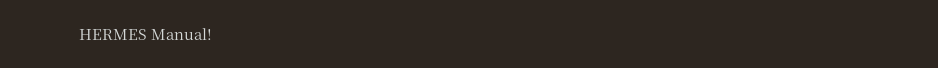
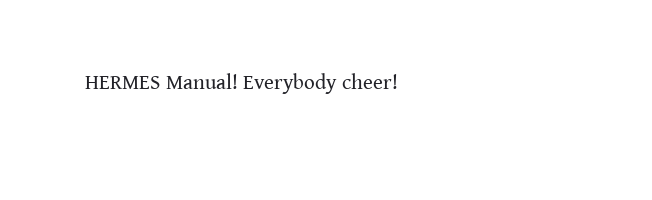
(213, 34) none -> [243,73,399,94] Everybody cheer!

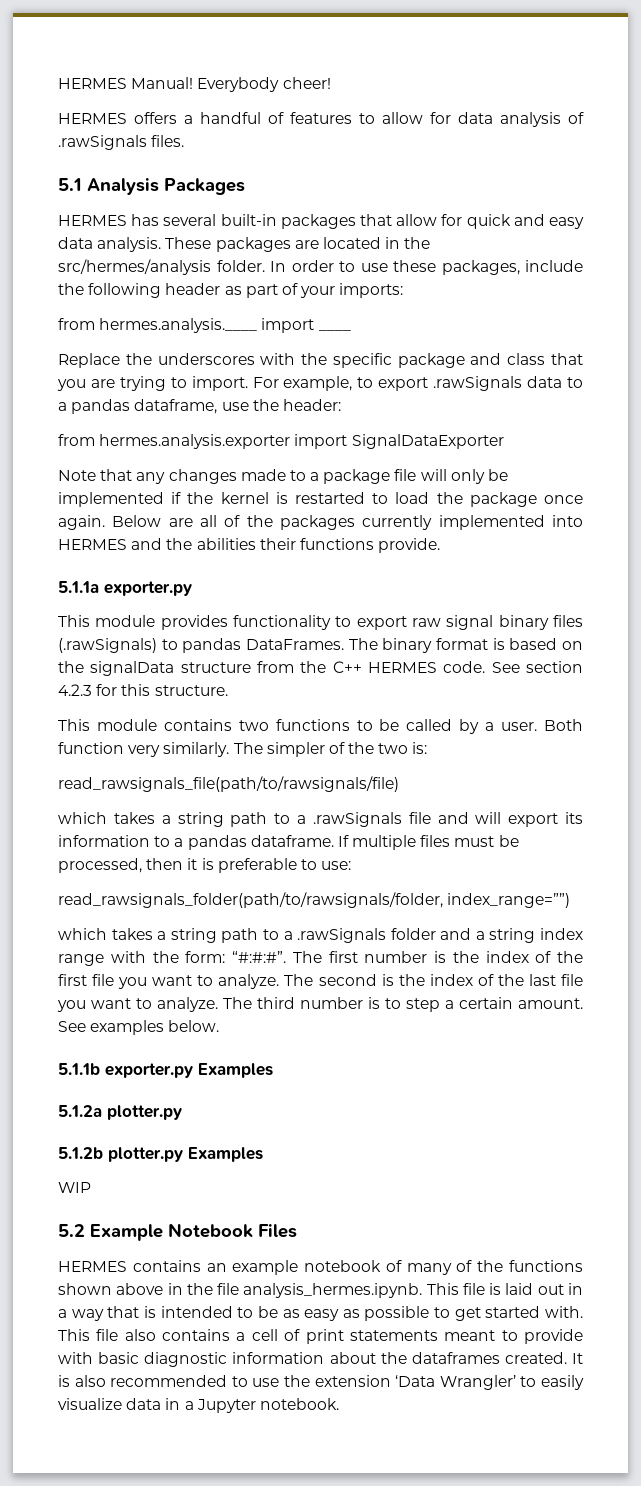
(399, 81) none -> [58,112,584,127] [58,135,185,150] [58,178,245,195] [58,214,584,229] [58,237,431,252] [58,259,583,275] [58,283,404,298] [58,318,351,333] [58,353,583,368] [57,376,583,391] [58,399,341,414] [58,434,504,449] [58,469,509,484] [58,492,583,507] [58,515,583,530] [58,538,441,553] [58,581,192,596] [58,615,583,630] [58,638,584,653] [58,661,583,676] [58,684,228,696] [58,719,584,734] [58,742,428,757] [58,776,399,792] [58,812,583,827] [58,835,519,850] [58,858,352,873] [58,892,571,908] [58,928,583,943] [58,951,583,966] [58,974,583,989] [57,997,583,1012] [58,1020,220,1035] [58,1063,273,1078] [58,1105,182,1120] [58,1147,263,1162] [58,1182,91,1193] [58,1223,297,1241] [58,1260,583,1275] [58,1283,583,1298] [58,1306,584,1321] [58,1329,583,1344] [58,1352,583,1367] [58,1375,584,1390] [58,1398,339,1413] // HERMES offers a handful of features to allow for data analysis of .rawSignals files. // 5.1 Analysis Packages // HERMES has several built-in packages that allow for quick and easy data analysis. These packages are located in the src/hermes/analysis folder. In order to use these packages, include the following header as part of your imports: // from hermes.analysis.____ import ____ // Replace the underscores with the specific package and class that you are trying to import. For example, to export .rawSignals data to a pandas dataframe, use the header: // from hermes.analysis.exporter import SignalDataExporter // Note that any changes made to a package file will only be implemented if the kernel is restarted to load the package once again. Below are all of the packages currently implemented into HERMES and the abilities their functions provide. // 5.1.1a exporter.py // This module provides functionality to export raw signal binary files (.rawSignals) to pandas DataFrames. The binary format is based on the signalData structure from the C++ HERMES code. See section 4.2.3 for this structure. // This module contains two functions to be called by a user. Both function very similarly. The simpler of the two is: // read_rawsignals_file(path/to/rawsignals/file) // which takes a string path to a .rawSignals file and will export its information to a pandas dataframe. If multiple files must be processed, then it is preferable to use: // read_rawsignals_folder(path/to/rawsignals/folder, index_range=””) // which takes a string path to a .rawSignals folder and a string index range with the form: “#:#:#”. The first number is the index of the first file you want to analyze. The second is the index of the last file you want to analyze. The third number is to step a certain amount. See examples below. // 5.1.1b exporter.py Examples // 5.1.2a plotter.py // 5.1.2b plotter.py Examples // WIP // 5.2 Example Notebook Files // HERMES contains an example notebook of many of the functions shown above in the file analysis_hermes.ipynb. This file is laid out in a way that is intended to be as easy as possible to get started with. This file also contains a cell of print statements meant to provide with basic diagnostic information about the dataframes created. It is also recommended to use the extension ‘Data Wrangler’ to easily visualize data in a Jupyter notebook.

